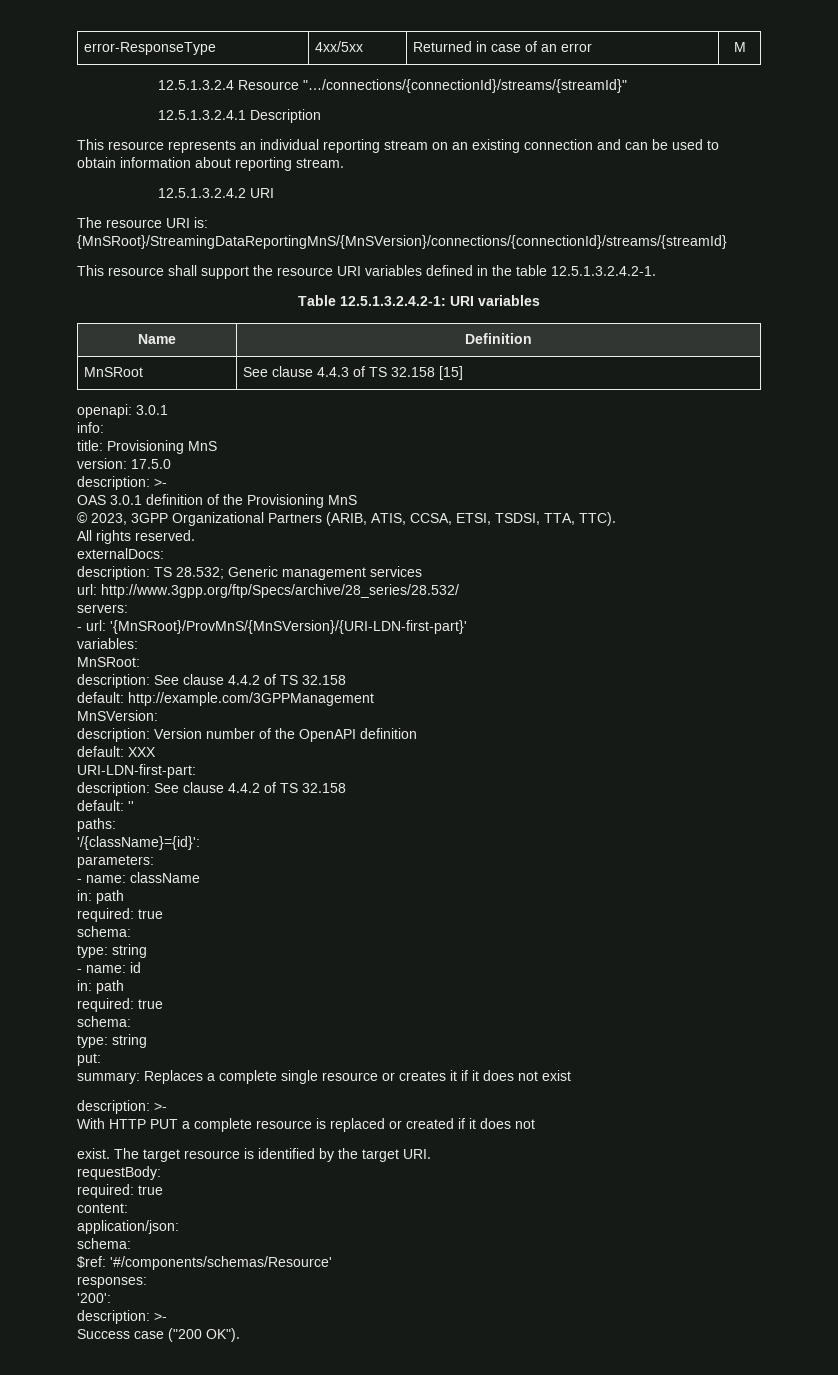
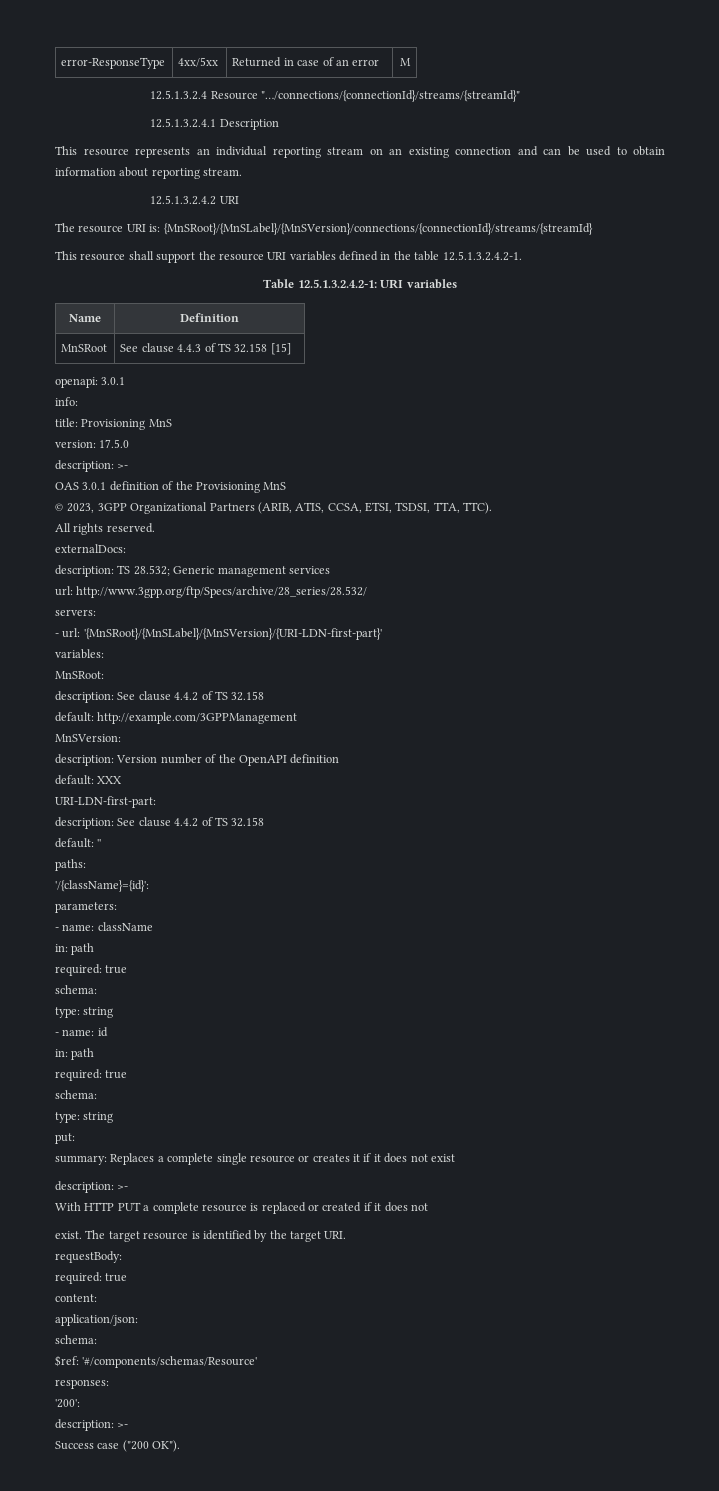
[77,235,727,249] {MnSRoot}/StreamingDataReportingMnS/{MnSVersion}/connections/{connectionId}/streams/{streamId} -> [163,223,593,235] {MnSRoot}/{MnSLabel}/{MnSVersion}/connections/{connectionId}/streams/{streamId}
[110,620,467,634] '{MnSRoot}/ProvMnS/{MnSVersion}/{URI-LDN-first-part}' -> [83,628,382,640] '{MnSRoot}/{MnSLabel}/{MnSVersion}/{URI-LDN-first-part}'

